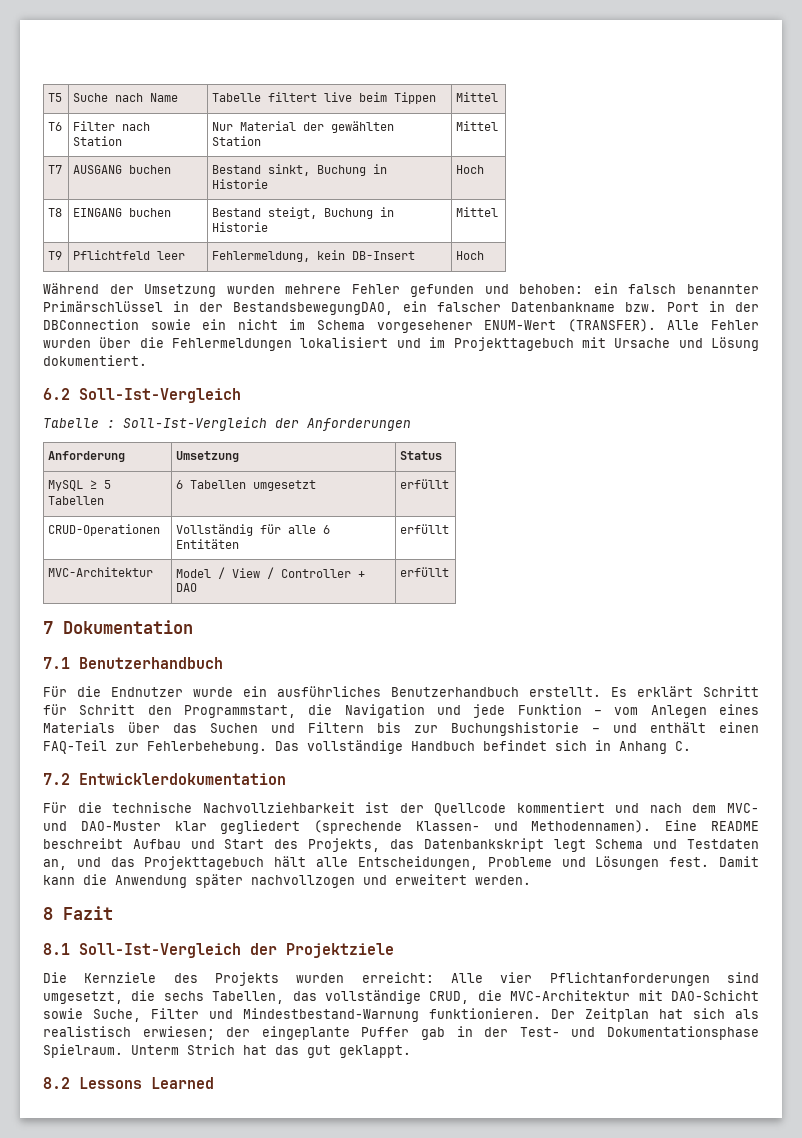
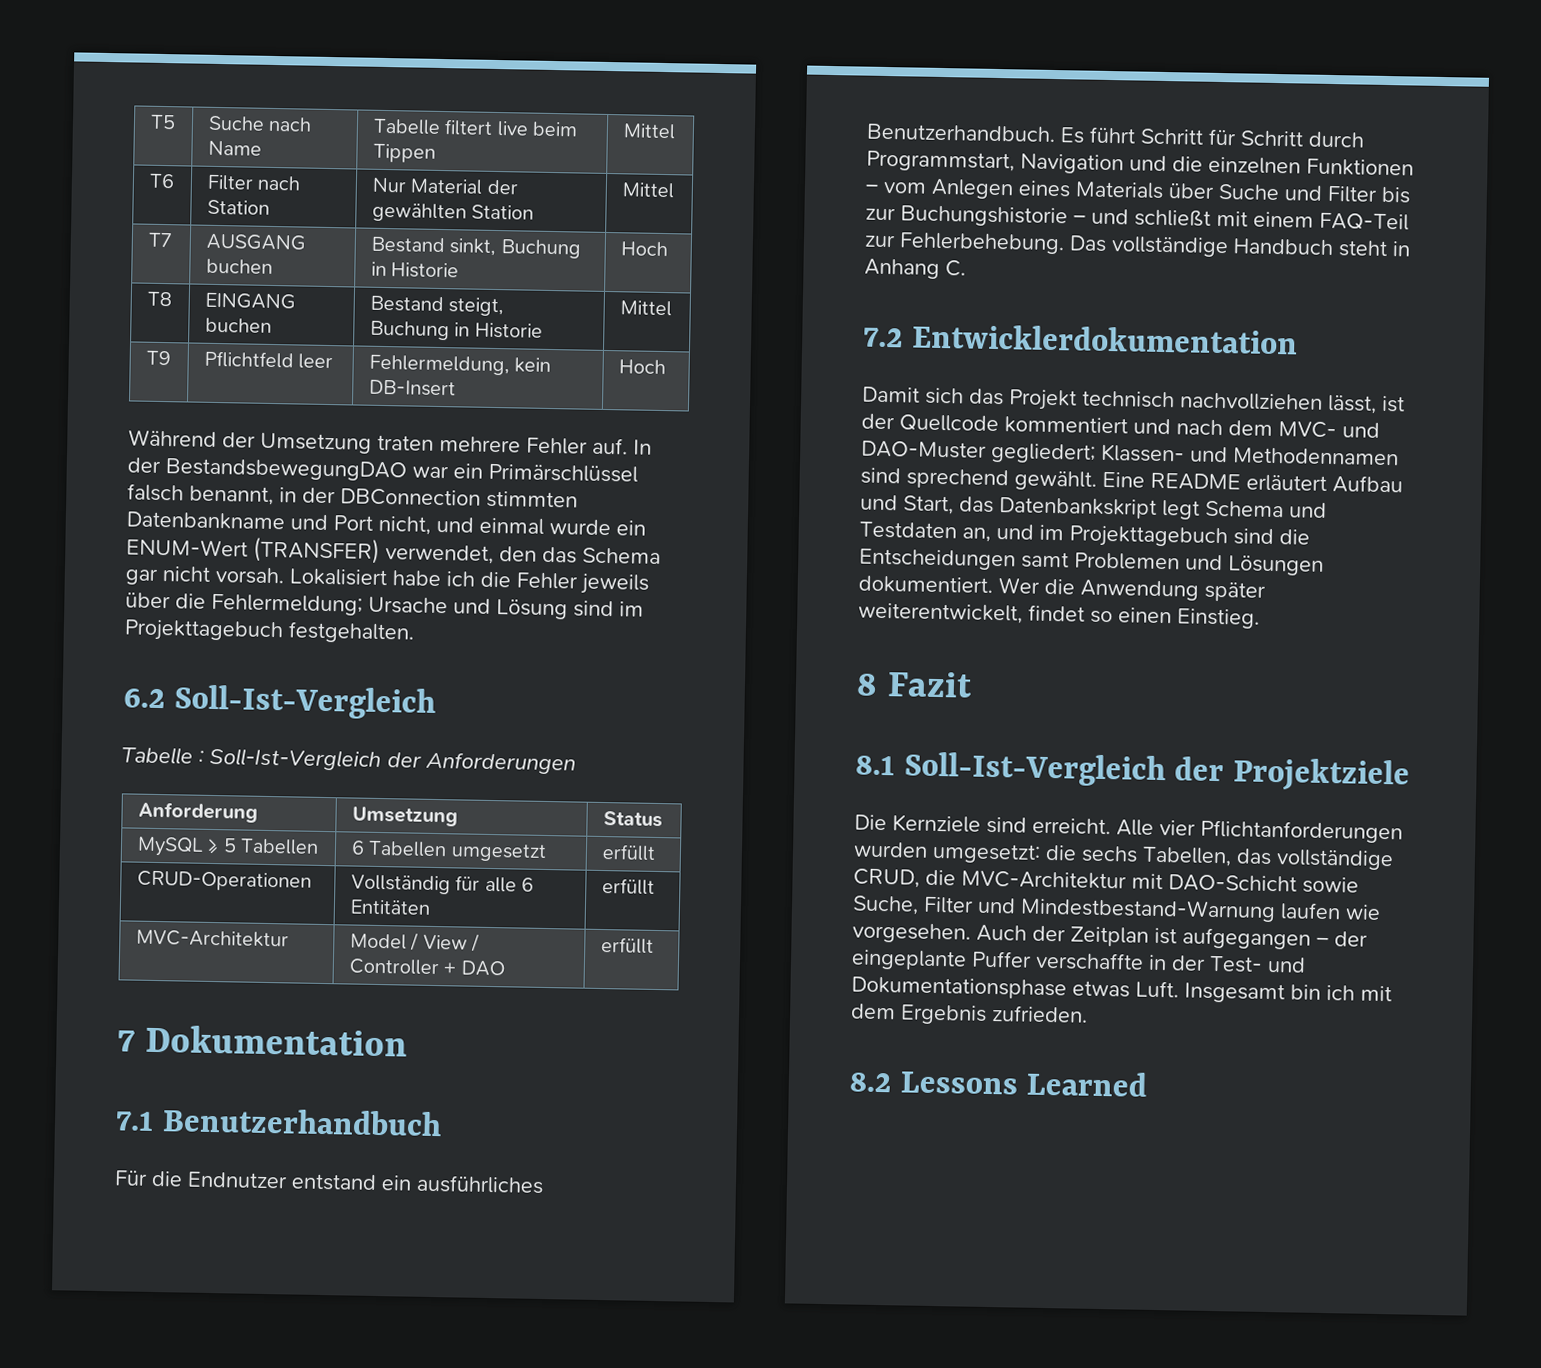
[226,284,275,294] wurden -> [377,434,434,451] traten
[410,283,759,297] [43,301,759,315] [43,319,760,333] [43,337,759,351] [43,355,147,366] gefunden und behoben: ein falsch benannter Primärschlüssel in der BestandsbewegungDAO, ein falscher Datenbankname bzw. Port in der DBConnection sowie ein nicht im Schema vorgesehener ENUM-Wert (TRANSFER). Alle Fehler wurden über die Fehlermeldungen lokalisiert und im Projekttagebuch mit Ursache und Lösung dokumentiert. -> [592,437,652,455] [127,457,638,483] [127,483,578,509] [126,511,646,536] [126,536,661,564] [125,566,649,595] [125,592,644,620] [124,619,415,644] auf. In der BestandsbewegungDAO war ein Primärschlüssel falsch benannt, in der DBConnection stimmten Datenbankname und Port nicht, und einmal wurde ein ENUM-Wert (TRANSFER) verwendet, den das Schema gar nicht vorsah. Lokalisiert habe ich die Fehler jeweils über die Fehlermeldung; Ursache und Lösung sind im Projekttagebuch festgehalten.
[193,687,233,697] wurde -> [291,1173,377,1191] entstand
[391,686,759,697] [43,704,582,718] Benutzerhandbuch erstellt. Es erklärt Schritt für Schritt den Programmstart, die Navigation und jede Funktion -> [866,123,1365,148] [866,150,1414,177] Benutzerhandbuch. Es führt Schritt für Schritt durch Programmstart, Navigation und die einzelnen Funktionen
[173,722,364,733] das Suchen und Filtern -> [1218,183,1378,203] Suche und Filter
[650,722,759,733] enthält einen -> [1134,209,1314,228] schließt mit einem
[483,740,587,751] befindet sich -> [1338,240,1388,258] steht
[43,802,355,813] Für die technische Nachvollziehbarkeit -> [862,386,1377,414] Damit sich das Projekt technisch nachvollziehen lässt,
[174,820,652,834] klar gegliedert (sprechende Klassen- und Methodennamen). -> [991,442,1399,466] [860,467,1097,491] gegliedert; Klassen- und Methodennamen sind sprechend gewählt.
[43,838,123,849] beschreibt -> [1246,474,1327,492] erläutert
[224,838,381,852] Start des Projekts, -> [903,495,954,515] Start,
[110,856,760,870] [43,874,531,888] das Projekttagebuch hält alle Entscheidungen, Probleme und Lösungen fest. Damit kann die Anwendung später nachvollzogen und erweitert werden. -> [1039,524,1310,549] [859,548,1324,576] [858,575,1266,602] [858,602,1260,629] im Projekttagebuch sind die Entscheidungen samt Problemen und Lösungen dokumentiert. Wer die Anwendung später weiterentwickelt, findet so einen Einstieg.
[173,972,434,986] des Projekts wurden erreicht: -> [986,816,1111,835] sind erreicht.
[727,972,759,983] [43,991,123,1004] sind umgesetzt, -> [853,841,1041,864] wurden umgesetzt:
[429,1008,759,1022] [43,1026,215,1040] funktionieren. Der Zeitplan hat sich als realistisch erwiesen; -> [1280,902,1381,921] [852,922,1329,950] laufen wie vorgesehen. Auch der Zeitplan ist aufgegangen –
[421,1027,445,1040] gab -> [1035,951,1144,971] verschaffte
[43,1044,411,1058] Spielraum. Unterm Strich hat das gut geklappt. -> [1072,980,1392,1004] [851,1003,1088,1025] etwas Luft. Insgesamt bin ich mit dem Ergebnis zufrieden.

